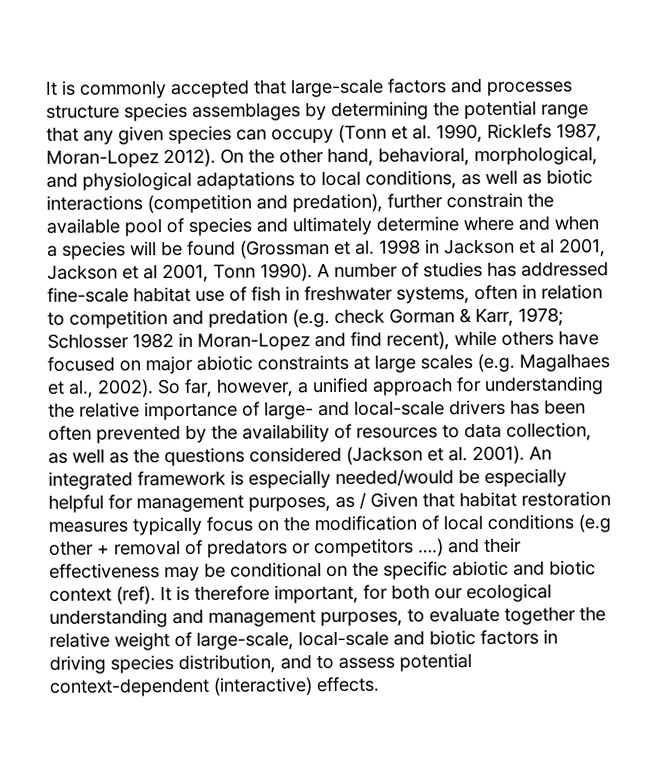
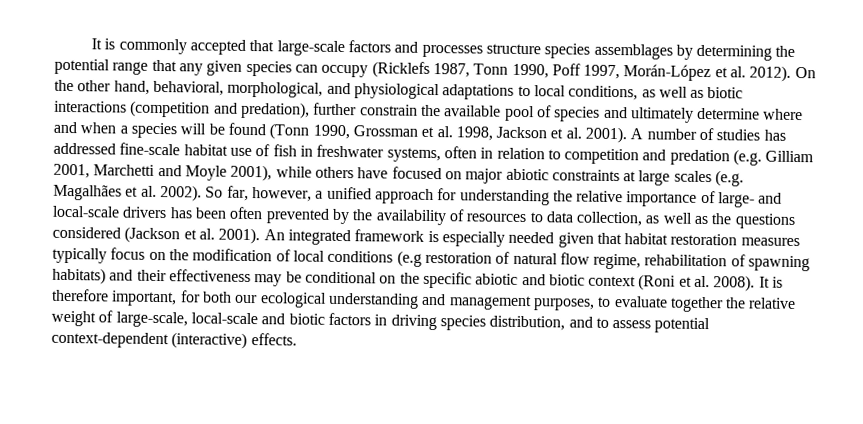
[338,123,602,143] [46,149,159,168] (Tonn et al. 1990, Ricklefs 1987, Moran-Lopez -> [371,61,747,82] (Ricklefs 1987, Tonn 1990, Poff 1997, Morán-López et al.
[240,238,606,259] [47,263,313,283] (Grossman et al. 1998 in Jackson et al 2001, Jackson et al 2001, Tonn 1990). -> [269,123,628,144] (Tonn 1990, Grossman et al. 1998, Jackson et al. 2001).
[334,307,564,327] [47,331,450,351] check Gorman & Karr, 1978; Schlosser 1982 in Moran-Lopez and find recent), -> [765,150,815,163] [53,163,273,182] Gilliam 2001, Marchetti and Moyle 2001),
[519,353,610,372] [47,379,94,398] Magalhaes et al., -> [53,184,157,201] Magalhães et al.
[335,468,567,487] [48,492,418,513] needed/would be especially helpful for management purposes, as / Given -> [508,231,594,248] needed given
[49,538,444,558] other + removal of predators or competitors ….) -> [424,251,811,272] [52,267,106,285] restoration of natural flow regime, rehabilitation of spawning habitats)
[116,586,156,605] (ref). -> [638,274,756,292] (Roni et al. 2008).

